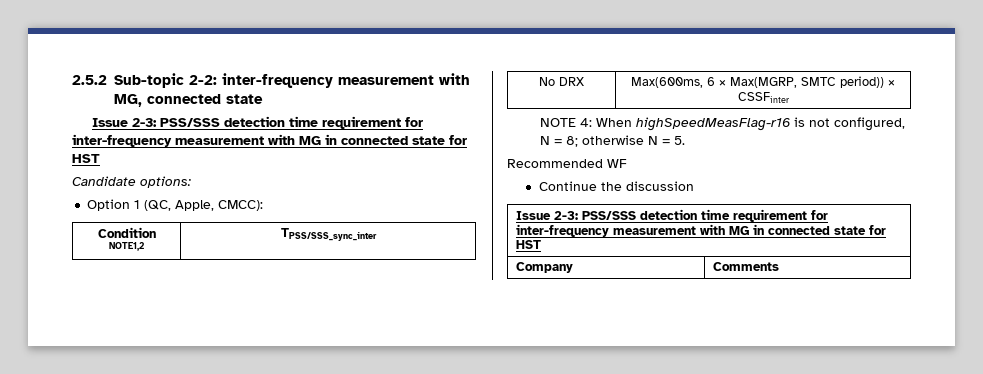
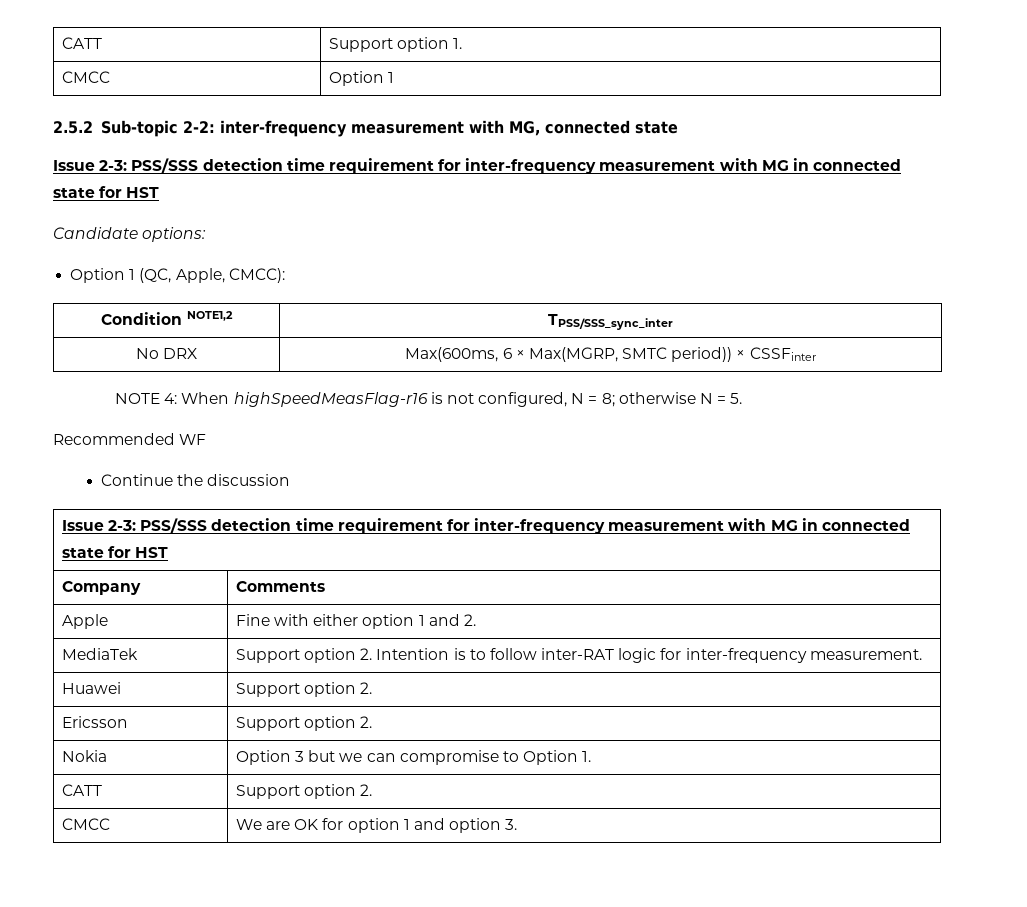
(72, 80) none -> [61,37,102,49] [328,37,463,52] [61,71,110,83] [328,71,394,86] CATT | Support option 1. // CMCC | Option 1 //
(780, 266) none -> [61,614,108,629] [235,614,476,629] [61,648,138,660] [235,648,922,663] [61,682,121,694] [235,682,373,697] [61,716,128,728] [235,716,373,731] [61,750,107,762] [235,750,592,765] [61,784,102,796] [235,784,373,799] [61,818,110,830] [235,818,518,833] // Apple | Fine with either option 1 and 2. // MediaTek | Support option 2. Intention is to follow inter-RAT logic for inter-frequency measurement. // Huawei | Support option 2. // Ericsson | Support option 2. // Nokia | Option 3 but we can compromise to Option 1. // CATT | Support option 2. // CMCC | We are OK for option 1 and option 3.

